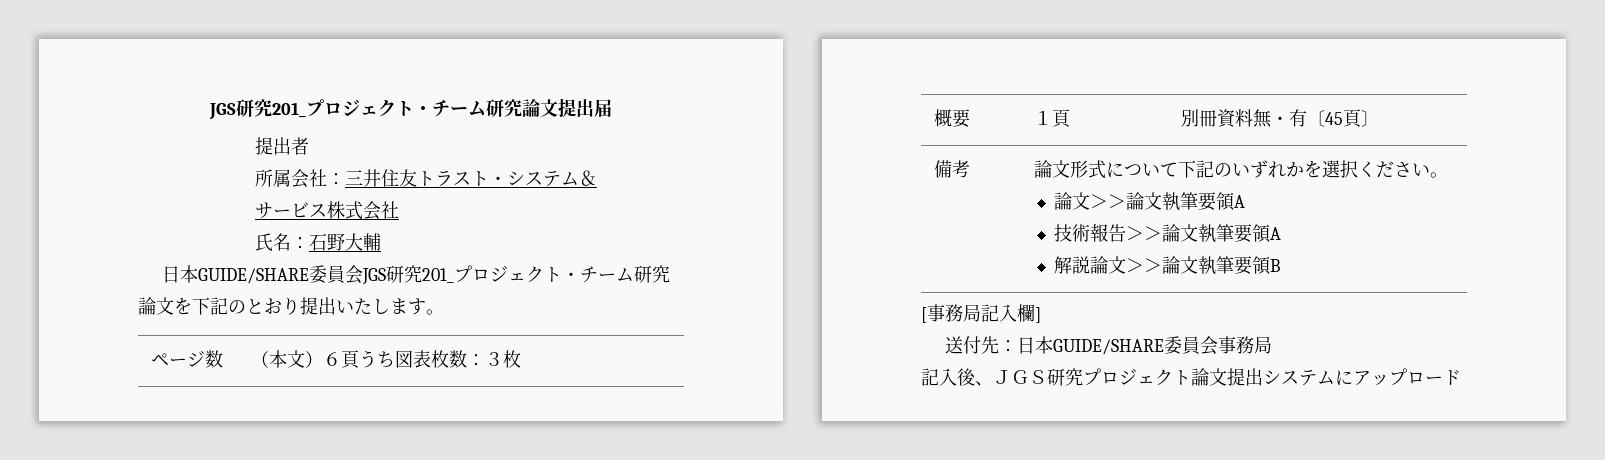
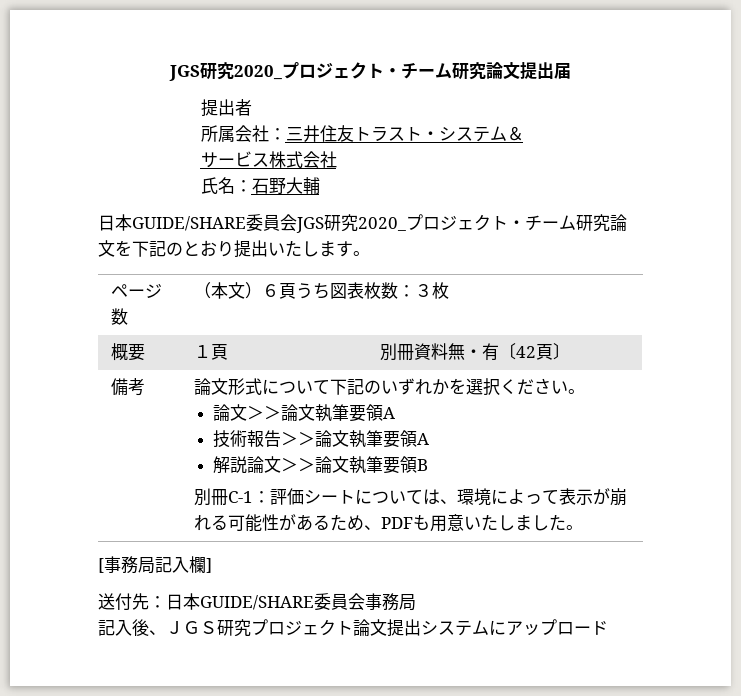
[209,99,306,120] JGS研究201_ -> [169,62,282,81] JGS研究2020_
[421,268,454,283] 201_ -> [358,217,406,231] 2020_
[1325,112,1344,125] 45 -> [516,346,537,358] 42
(1281, 265) none -> [194,488,628,506] [194,514,584,532] // 別冊C-1：評価シートについては、環境によって表示が崩れる可能性があるため、PDFも用意いたしました。

